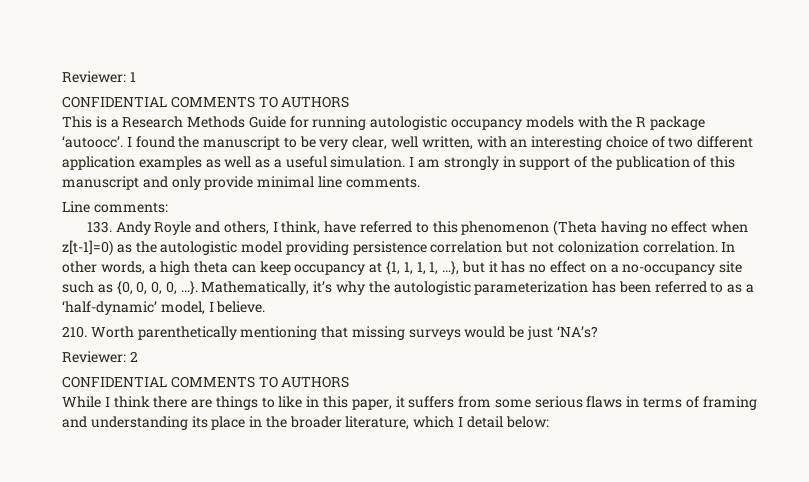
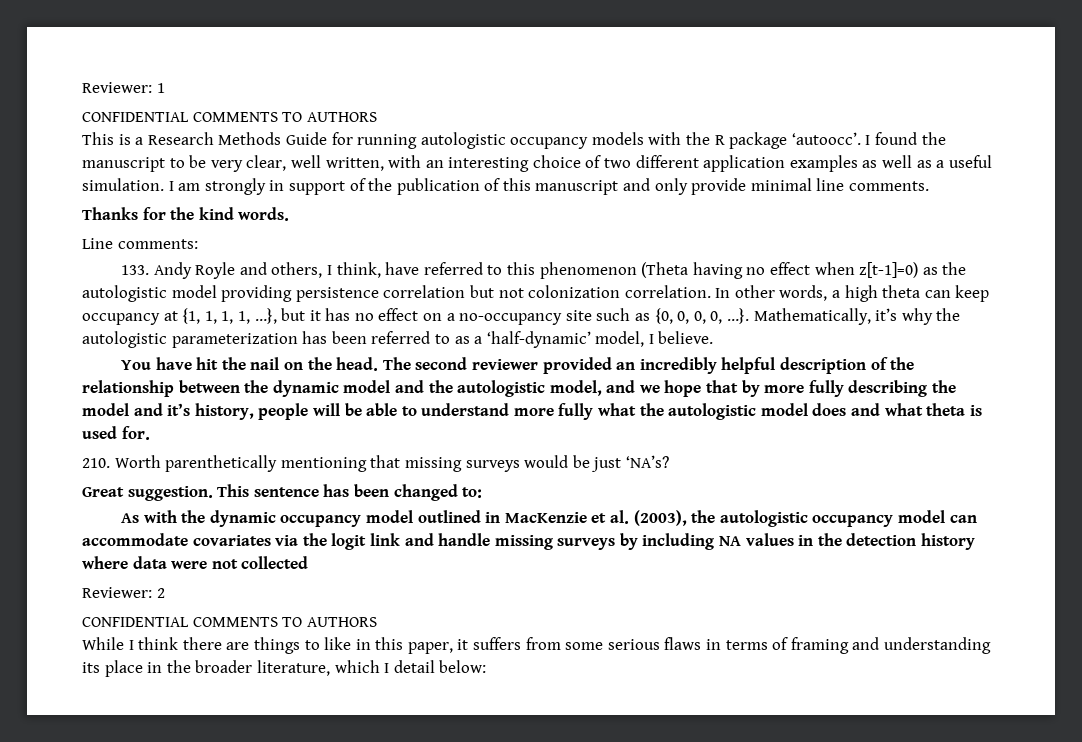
(420, 182) none -> [82,207,290,221] // Thanks for the kind words.
(266, 307) none -> [121,357,915,374] [82,380,957,397] [82,403,982,420] [82,426,150,440] // You have hit the nail on the head. The second reviewer provided an incredibly helpful description of the relationship between the dynamic model and the autologistic model, and we hope that by more fully describing the model and it’s history, people will be able to understand more fully what the autologistic model does and what theta is used for.
(598, 332) none -> [82,484,483,501] [121,510,977,527] [82,533,976,550] [82,556,309,569] // Great suggestion. This sentence has been changed to: // As with the dynamic occupancy model outlined in MacKenzie et al. (2003), the autologistic occupancy model can accommodate covariates via the logit link and handle missing surveys by including NA values in the detection history where data were not collected

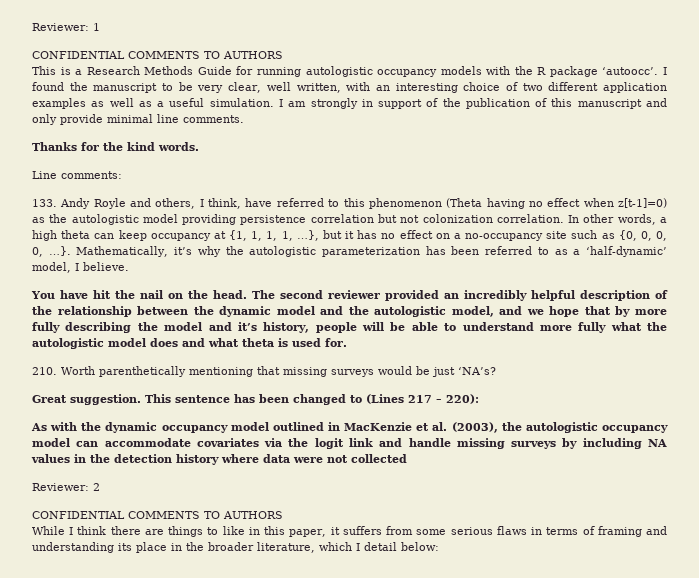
[462,487,483,498] to: -> [350,394,479,404] to (Lines 217 – 220):

